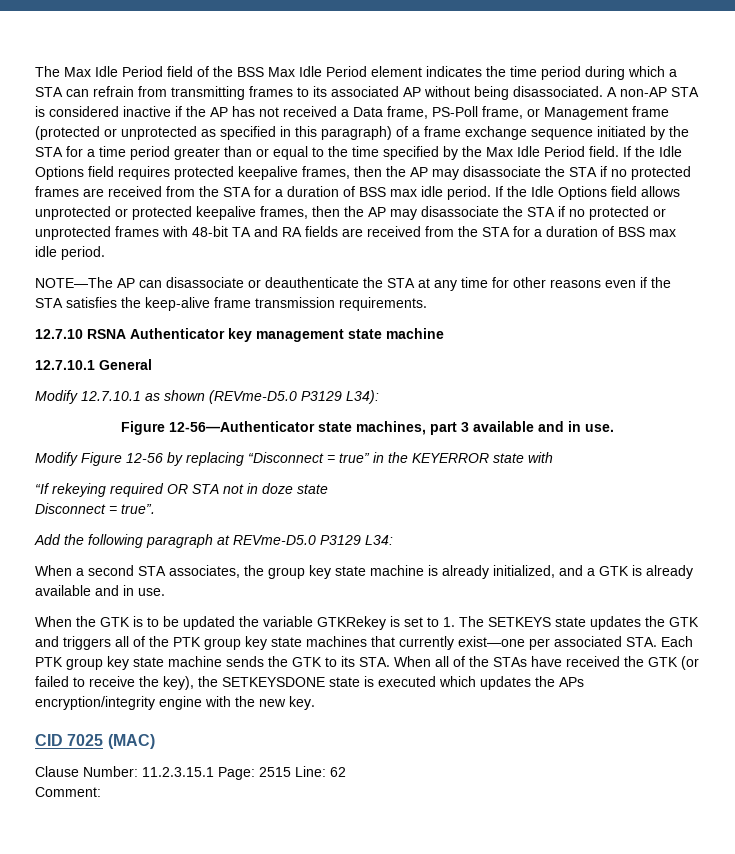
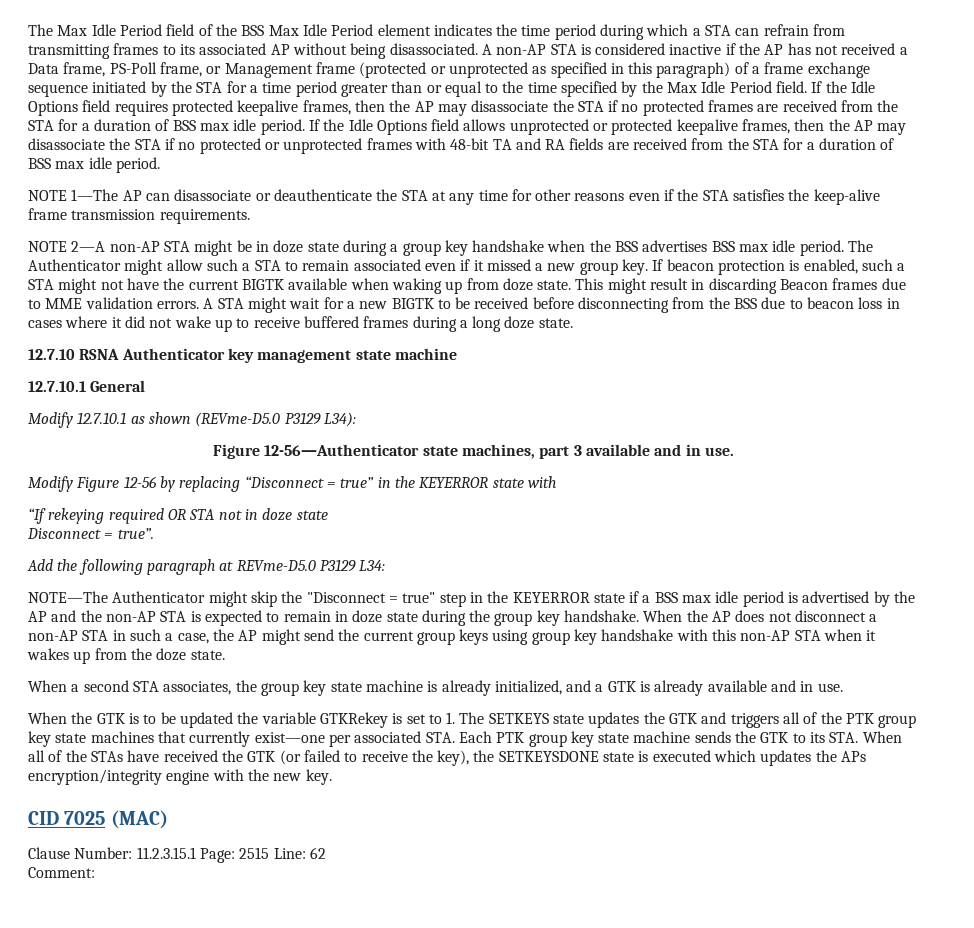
[35,277,113,288] NOTE—The -> [28,189,119,201] NOTE 1—The
(427, 304) none -> [28,240,874,256] [28,259,906,275] [28,278,906,294] [28,297,900,313] [28,316,573,332] // NOTE 2—A non-AP STA might be in doze state during a group key handshake when the BSS advertises BSS max idle period. The Authenticator might allow such a STA to remain associated even if it missed a new group key. If beacon protection is enabled, such a STA might not have the current BIGTK available when waking up from doze state. This might result in discarding Beacon frames due to MME validation errors. A STA might wait for a new BIGTK to be received before disconnecting from the BSS due to beacon loss in cases where it did not wake up to receive buffered frames during a long doze state.
(393, 540) none -> [28,591,916,607] [28,610,878,626] [28,629,877,645] [27,648,225,664] // NOTE—The Authenticator might skip the "Disconnect = true" step in the KEYERROR state if a BSS max idle period is advertised by the AP and the non-AP STA is expected to remain in doze state during the group key handshake. When the AP does not disconnect a non-AP STA in such a case, the AP might send the current group keys using group key handshake with this non-AP STA when it wakes up from the doze state.

